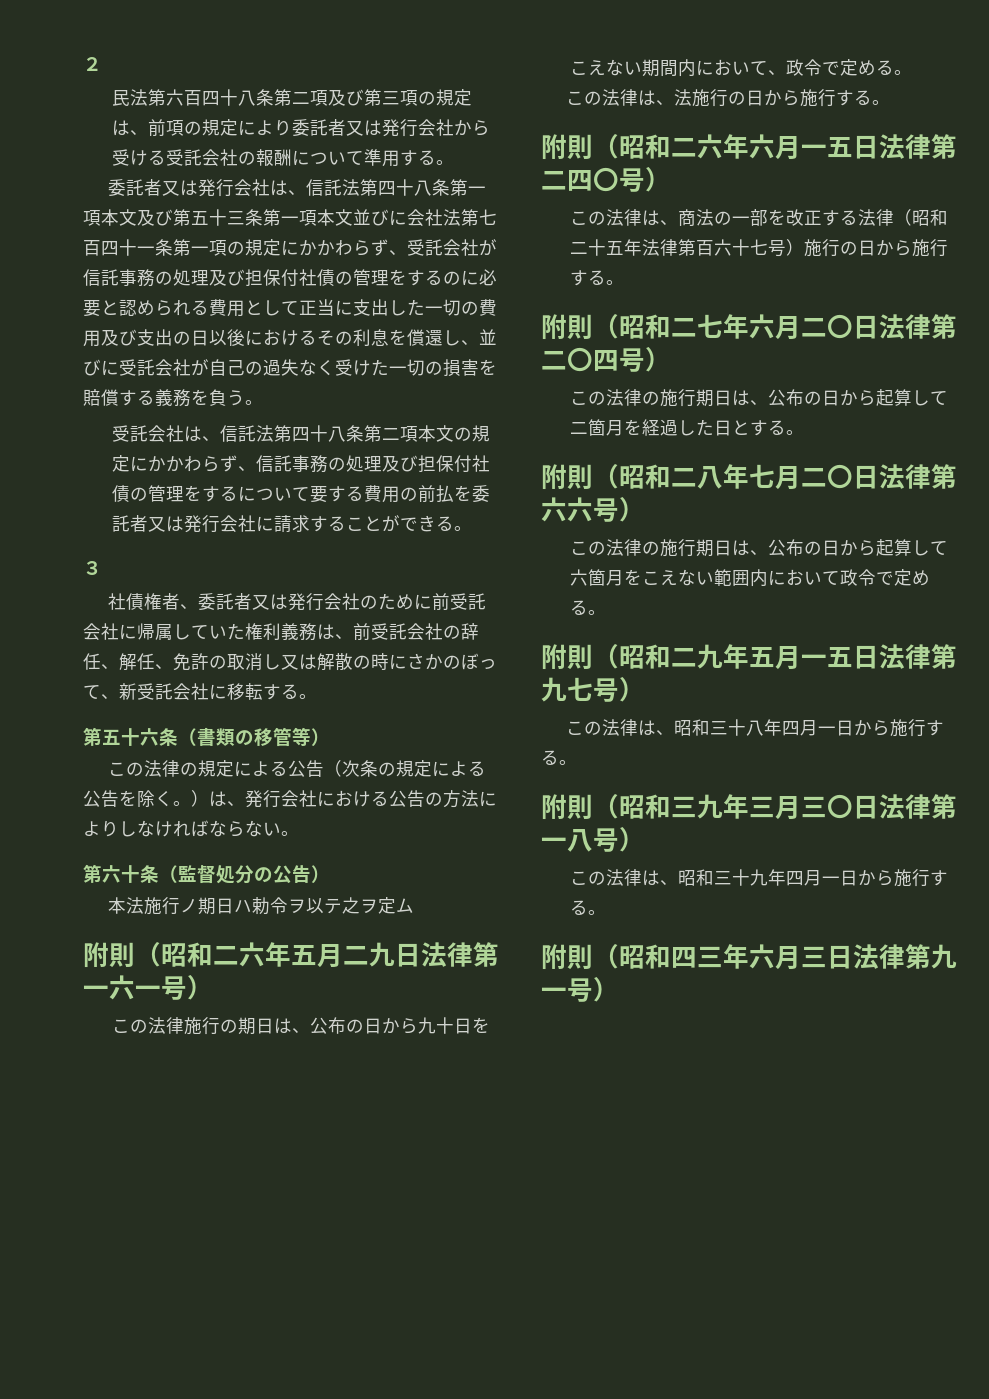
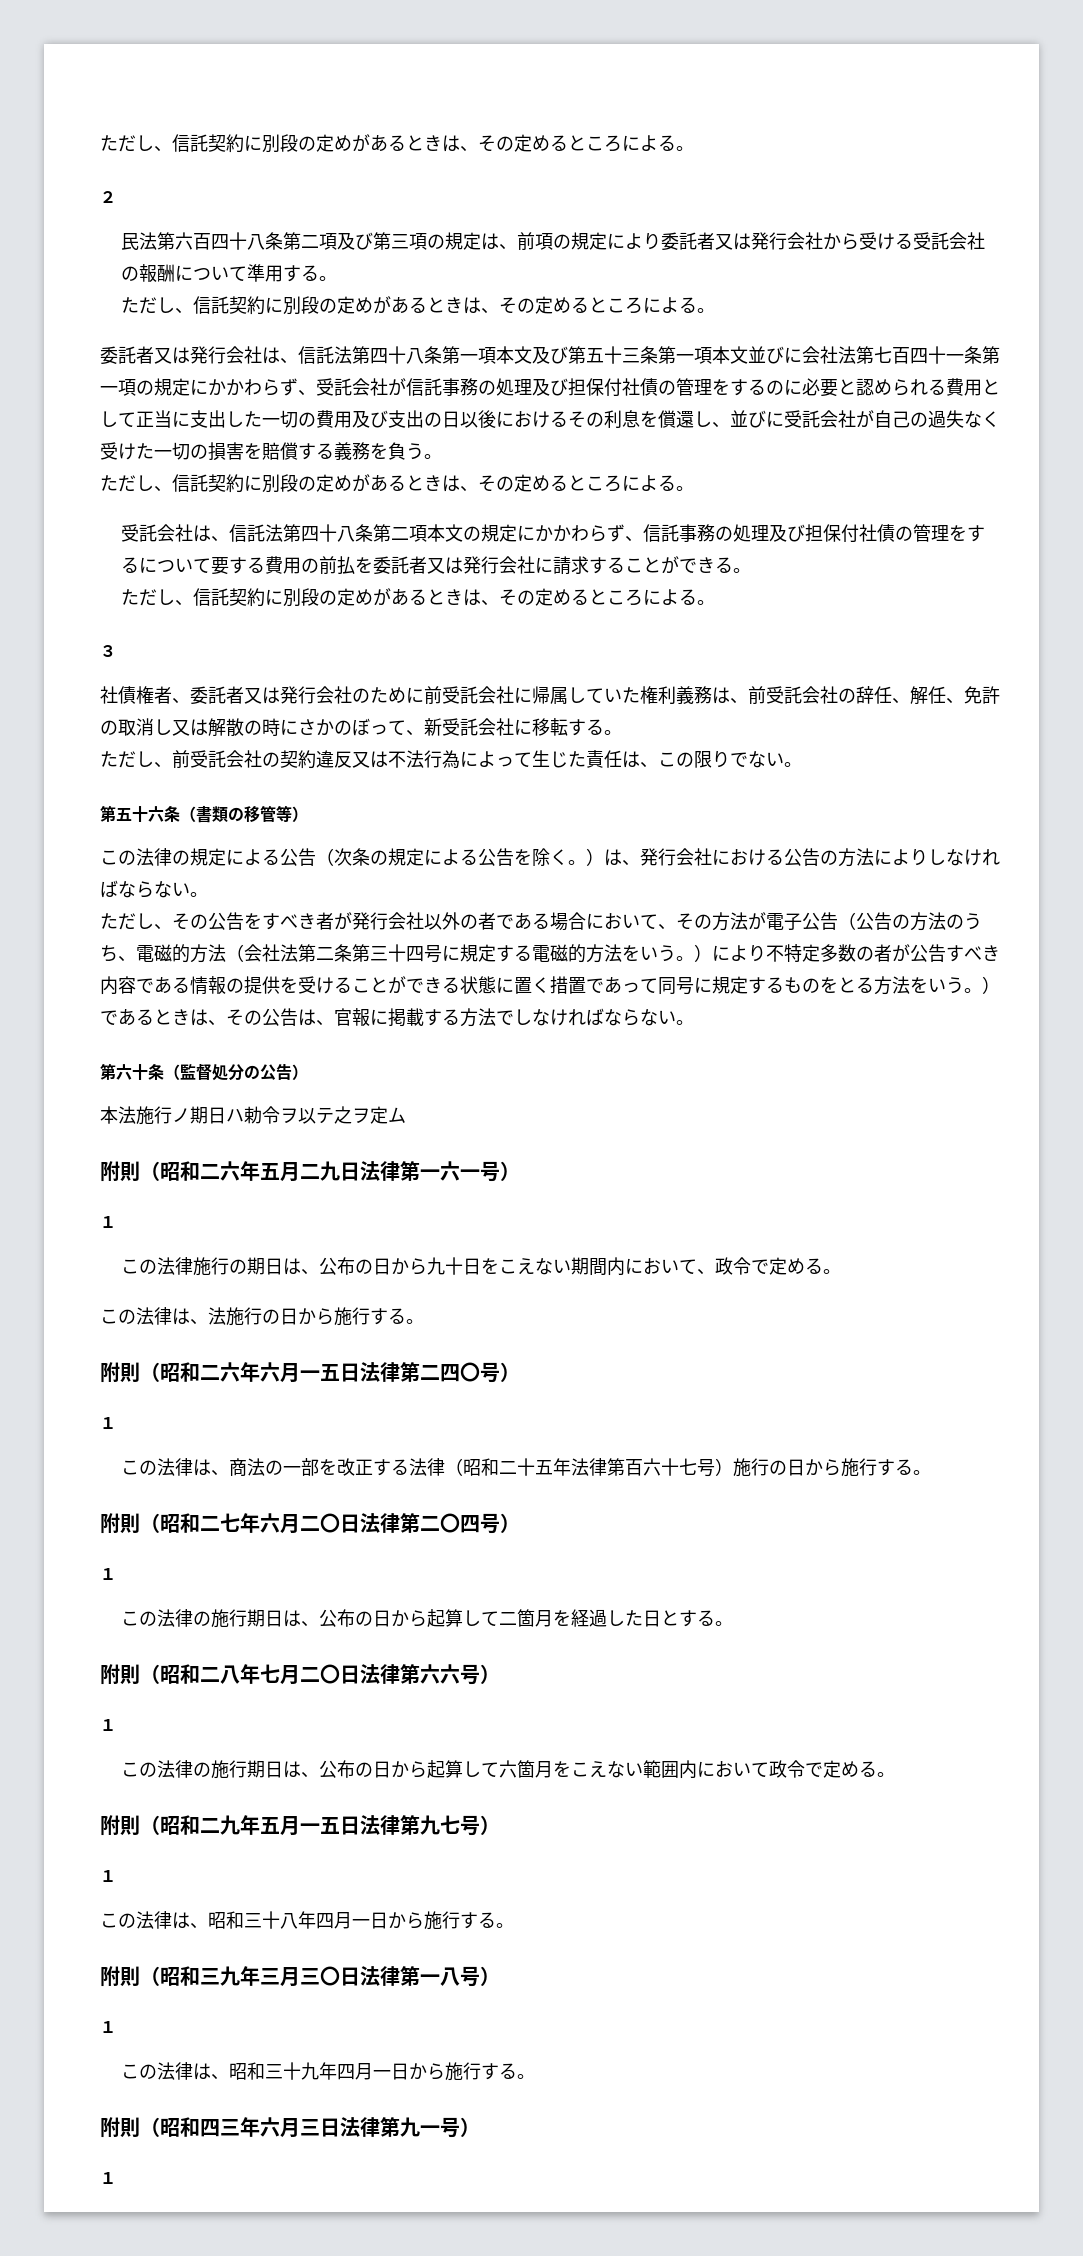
(83, 64) none -> [100,134,694,153] ただし、信託契約に別段の定めがあるときは、その定めるところによる。 //
(455, 162) none -> [121,296,716,315] // ただし、信託契約に別段の定めがあるときは、その定めるところによる。
(263, 402) none -> [100,474,694,493] // ただし、信託契約に別段の定めがあるときは、その定めるところによる。
(473, 528) none -> [121,588,716,607] // ただし、信託契約に別段の定めがあるときは、その定めるところによる。
(317, 696) none -> [100,750,802,769] // ただし、前受託会社の契約違反又は不法行為によって生じた責任は、この限りでない。
(299, 833) none -> [100,912,982,931] [100,944,1000,963] [100,976,1000,995] [100,1008,694,1027] // ただし、その公告をすべき者が発行会社以外の者である場合において、その方法が電子公告（公告の方法のうち、電磁的方法（会社法第二条第三十四号に規定する電磁的方法をいう。）により不特定多数の者が公告すべき内容である情報の提供を受けることができる状態に置く措置であって同号に規定するものをとる方法をいう。）であるときは、その公告は、官報に掲載する方法でしなければならない。
(213, 987) none -> [100,1216,116,1228] // １
(671, 179) none -> [100,1417,116,1429] // １
(671, 359) none -> [100,1568,116,1580] // １
(645, 509) none -> [100,1719,116,1731] // １
(645, 689) none -> [100,1870,116,1882] // １
(645, 839) none -> [100,2021,116,2033] // １
(619, 989) none -> [100,2172,116,2184] // １

